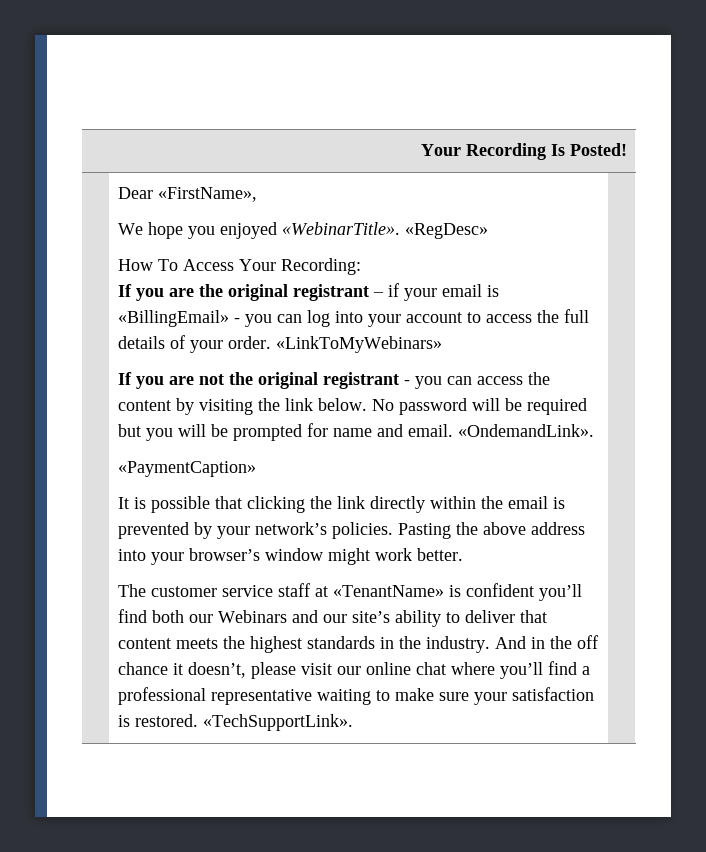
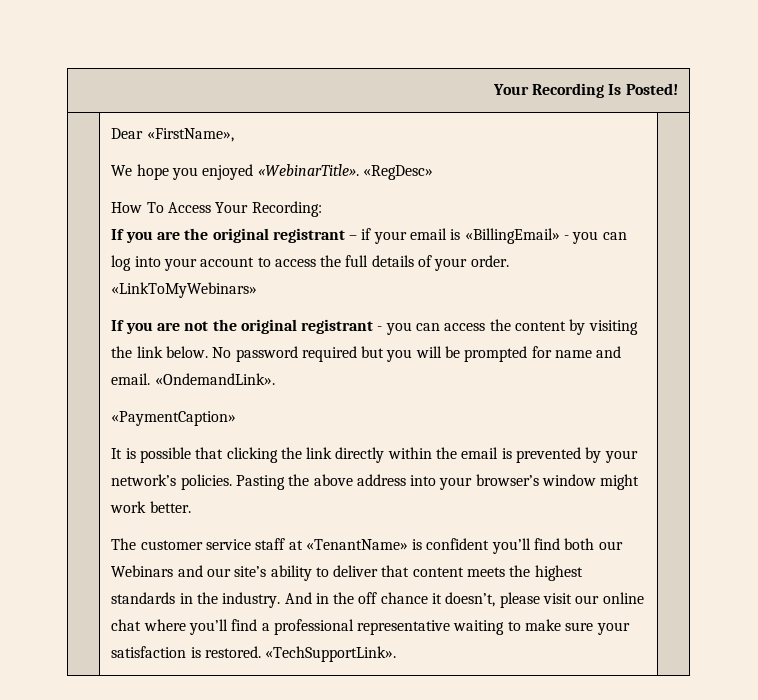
[471,398,522,411] will be -> (298, 354) none

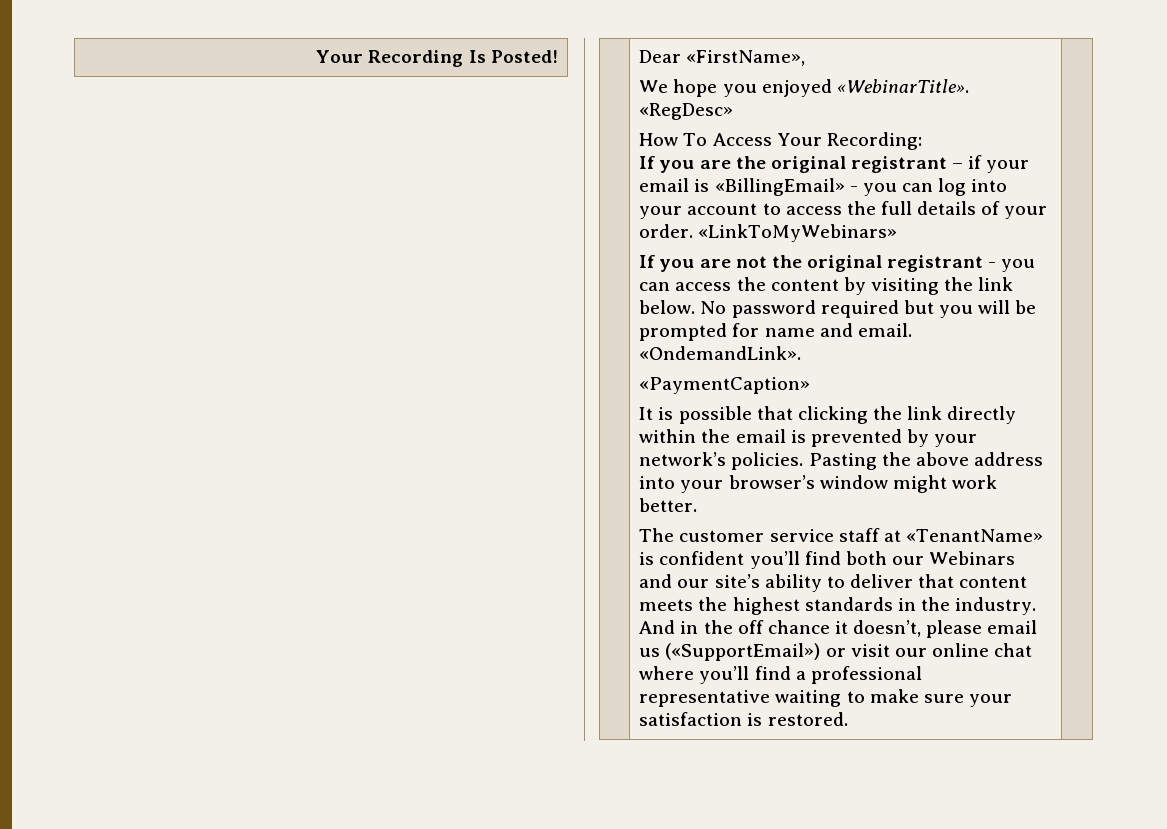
(540, 600) none -> [987,620,1038,634] [639,643,846,661] email us («SupportEmail») or
[265,646,397,662] «TechSupportLink». -> (848, 719) none

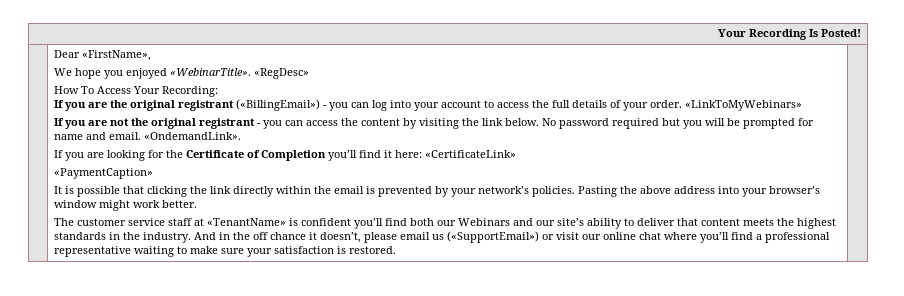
[952,155,1030,173] [639,178,845,196] – if your email is «BillingEmail» -> [236,99,321,111] («BillingEmail»)
(802, 353) none -> [54,150,517,161] // If you are looking for the Certificate of Completion you’ll find it here: «CertificateLink»

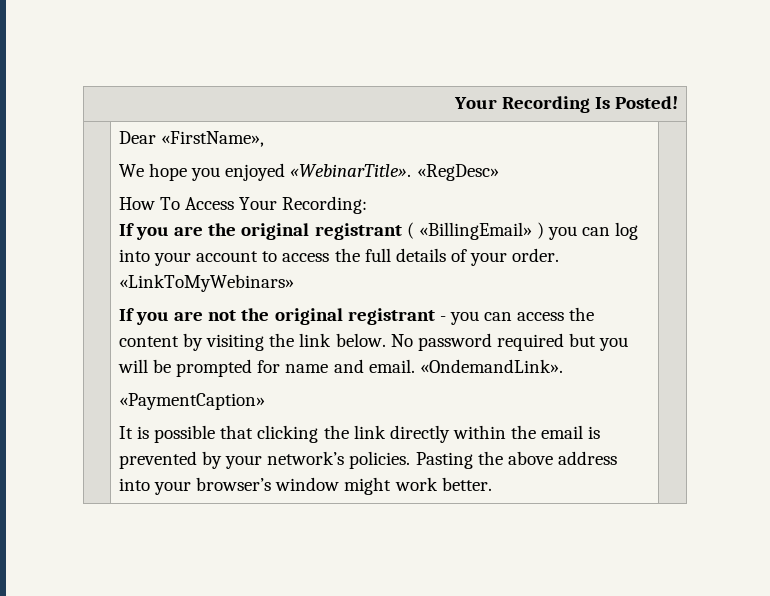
[236,99,328,111] («BillingEmail») - -> [406,222,544,240] ( «BillingEmail» )
[54,150,517,161] // If you are looking for the Certificate of Completion you’ll find it here: «CertificateLink» -> (563, 366) none
[54,218,837,229] [54,231,831,243] [54,246,397,257] // The customer service staff at «TenantName» is confident you’ll find both our Webinars and our site’s ability to deliver that content meets the highest standards in the industry. And in the off chance it doesn’t, please email us («SupportEmail») or visit our online chat where you’ll find a professional representative waiting to make sure your satisfaction is restored. -> (492, 484) none

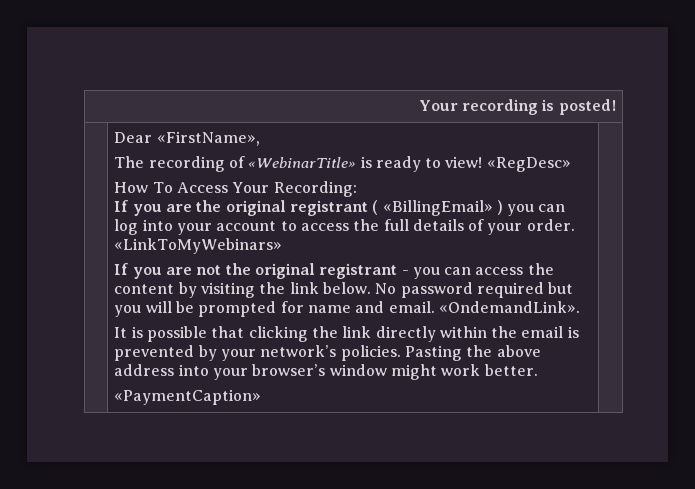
[453,96,679,113] Your Recording Is Posted! -> [418,99,616,115] Your recording is posted!
[118,163,412,181] We hope you enjoyed «WebinarTitle». -> [114,156,483,172] The recording of «WebinarTitle» is ready to view!
[118,393,265,410] // «PaymentCaption» -> (580, 307) none
(492, 484) none -> [114,389,262,405] // «PaymentCaption»

